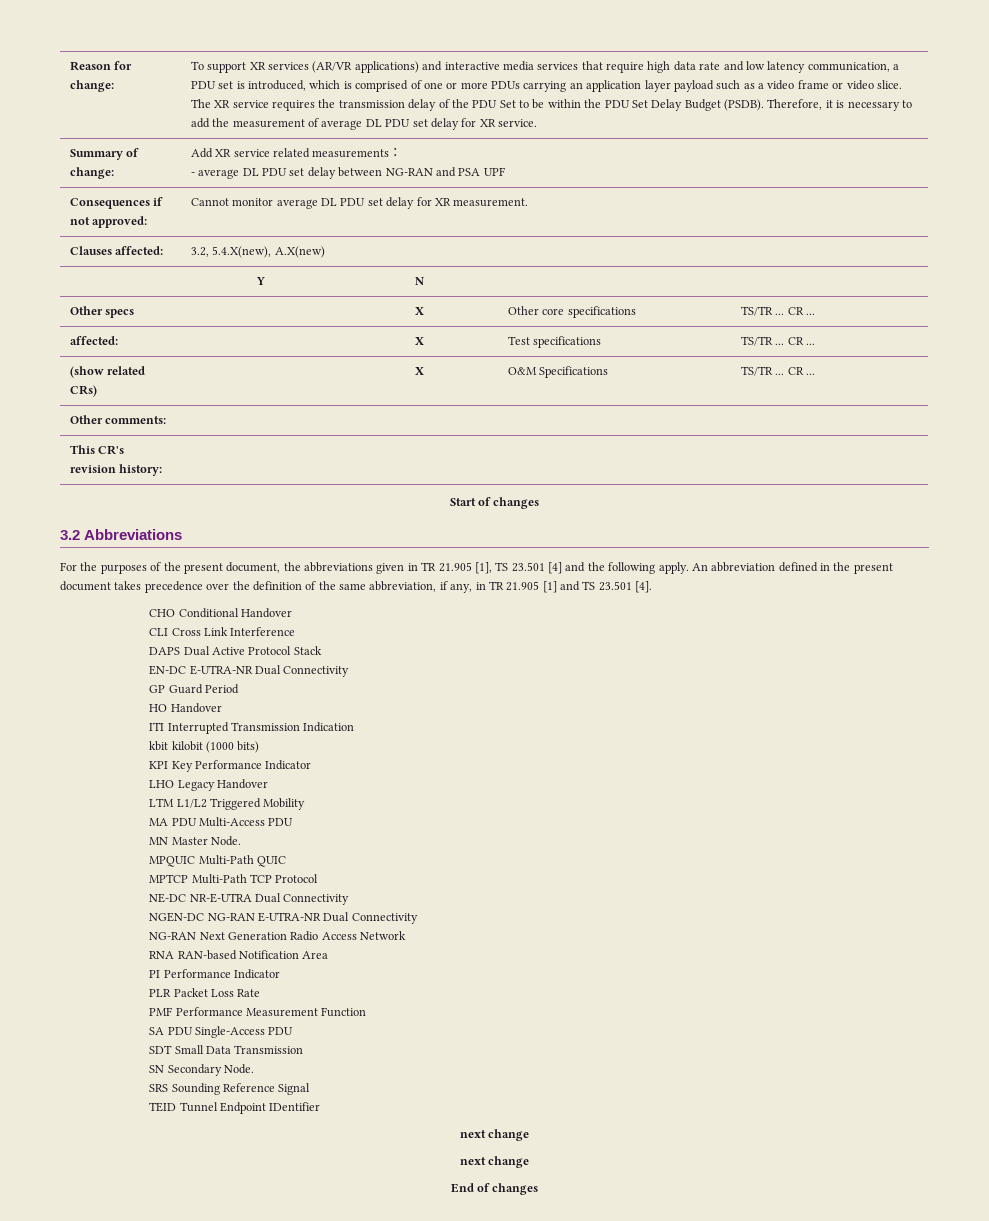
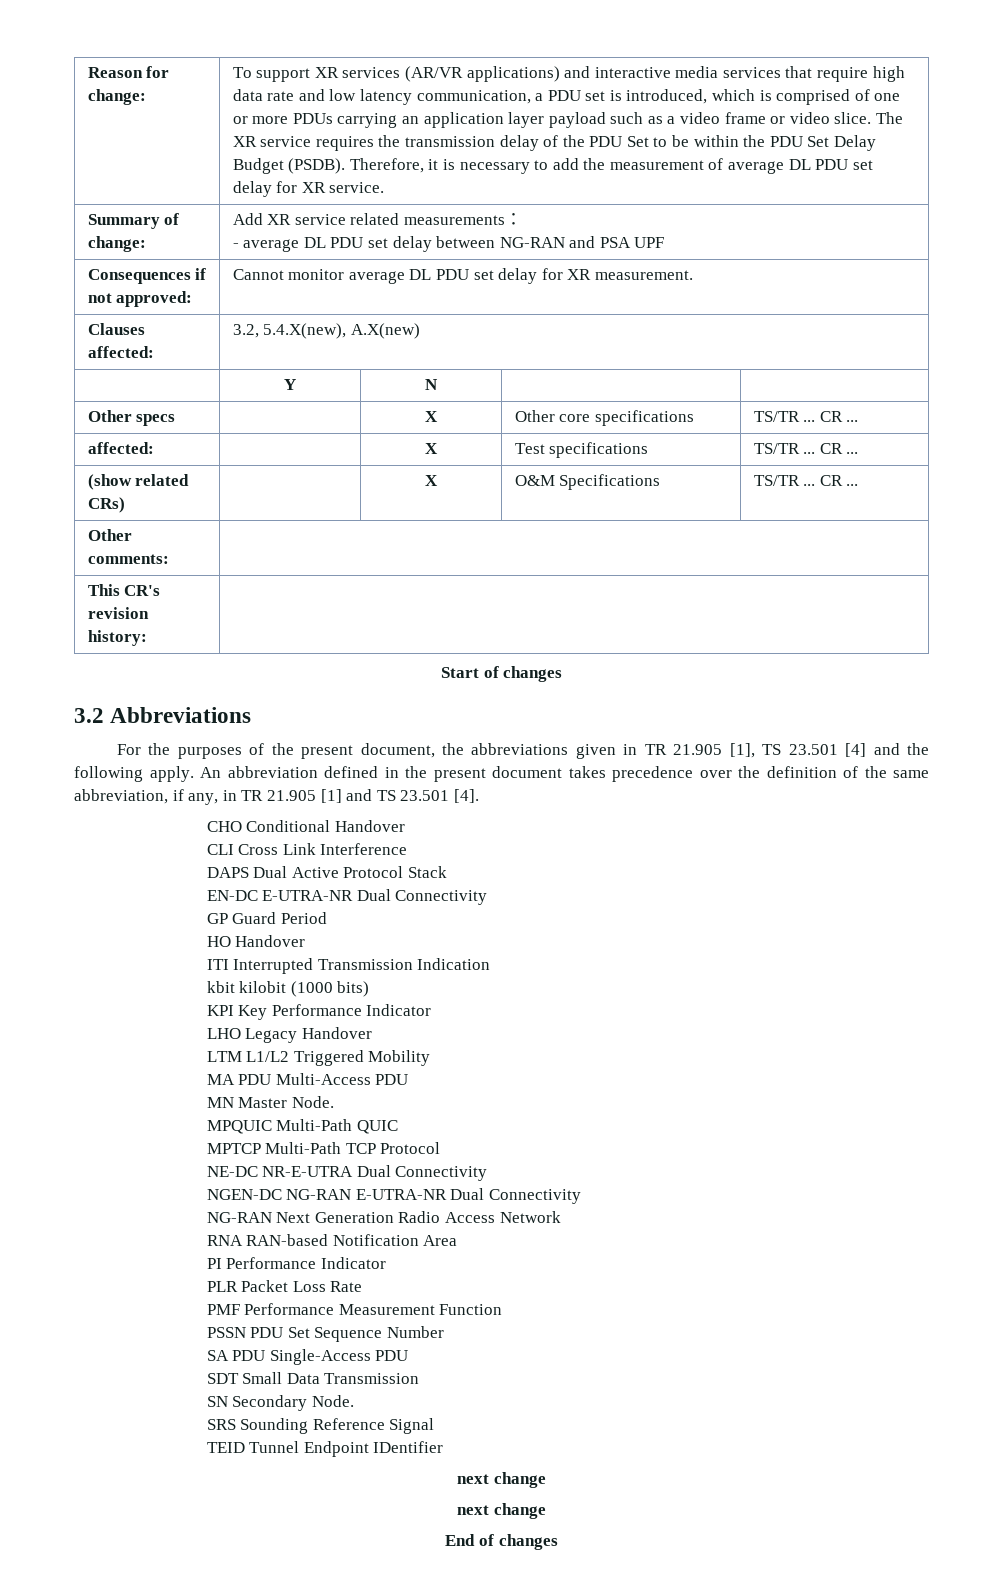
(367, 1012) none -> [206,1326,444,1342] // PSSN PDU Set Sequence Number

